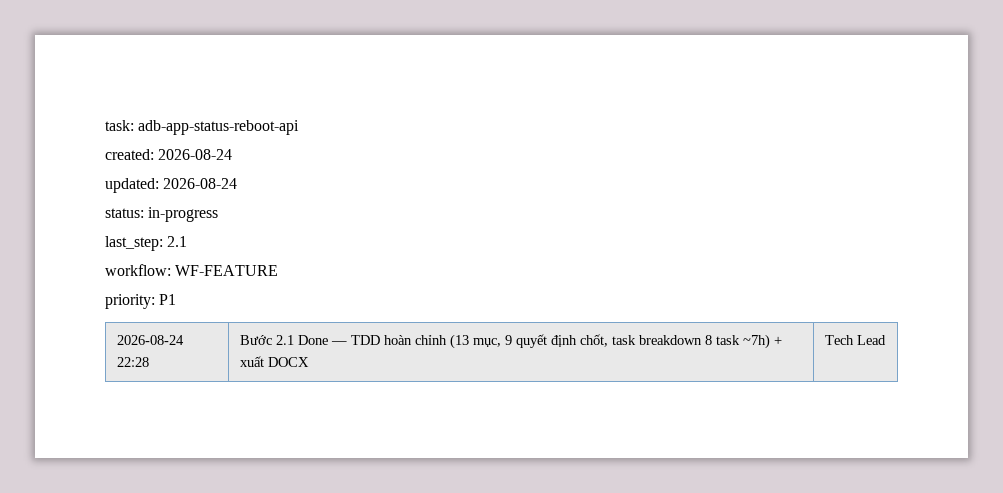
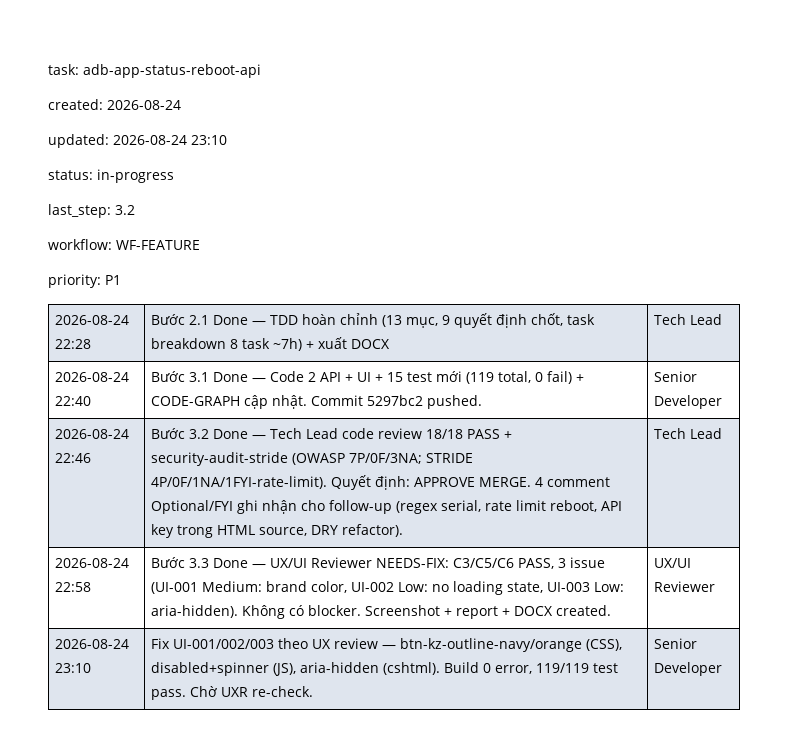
(238, 183) none -> [191,135,227,145] 23:10
[167,236,188,247] 2.1 -> [115,205,135,215] 3.2
(887, 340) none -> [55,372,130,382] [55,396,92,406] [151,371,585,384] [151,395,483,409] [654,371,698,382] [654,395,723,409] [55,429,130,439] [55,453,92,463] [151,428,513,439] [151,452,474,466] [151,475,611,490] [151,500,623,514] [151,524,404,538] [654,428,723,439] [55,558,130,568] [55,582,92,592] [151,557,606,569] [151,581,625,595] [151,605,612,619] [654,558,692,568] [654,581,716,592] [55,639,130,649] [55,663,92,673] [151,638,623,652] [151,662,619,676] [151,686,314,700] [654,638,698,649] [654,662,723,676] // 2026-08-24 22:40 | Bước 3.1 Done — Code 2 API + UI + 15 test mới (119 total, 0 fail) + CODE-GRAPH cập nhật. Commit 5297bc2 pushed. | Senior Developer // 2026-08-24 22:46 | Bước 3.2 Done — Tech Lead code review 18/18 PASS + security-audit-stride (OWASP 7P/0F/3NA; STRIDE 4P/0F/1NA/1FYI-rate-limit). Quyết định: APPROVE MERGE. 4 comment Optional/FYI ghi nhận cho follow-up (regex serial, rate limit reboot, API key trong HTML source, DRY refactor). | Tech Lead // 2026-08-24 22:58 | Bước 3.3 Done — UX/UI Reviewer NEEDS-FIX: C3/C5/C6 PASS, 3 issue (UI-001 Medium: brand color, UI-002 Low: no loading state, UI-003 Low: aria-hidden). Không có blocker. Screenshot + report + DOCX created. | UX/UI Reviewer // 2026-08-24 23:10 | Fix UI-001/002/003 theo UX review — btn-kz-outline-navy/orange (CSS), disabled+spinner (JS), aria-hidden (cshtml). Build 0 error, 119/119 test pass. Chờ UXR re-check. | Senior Developer

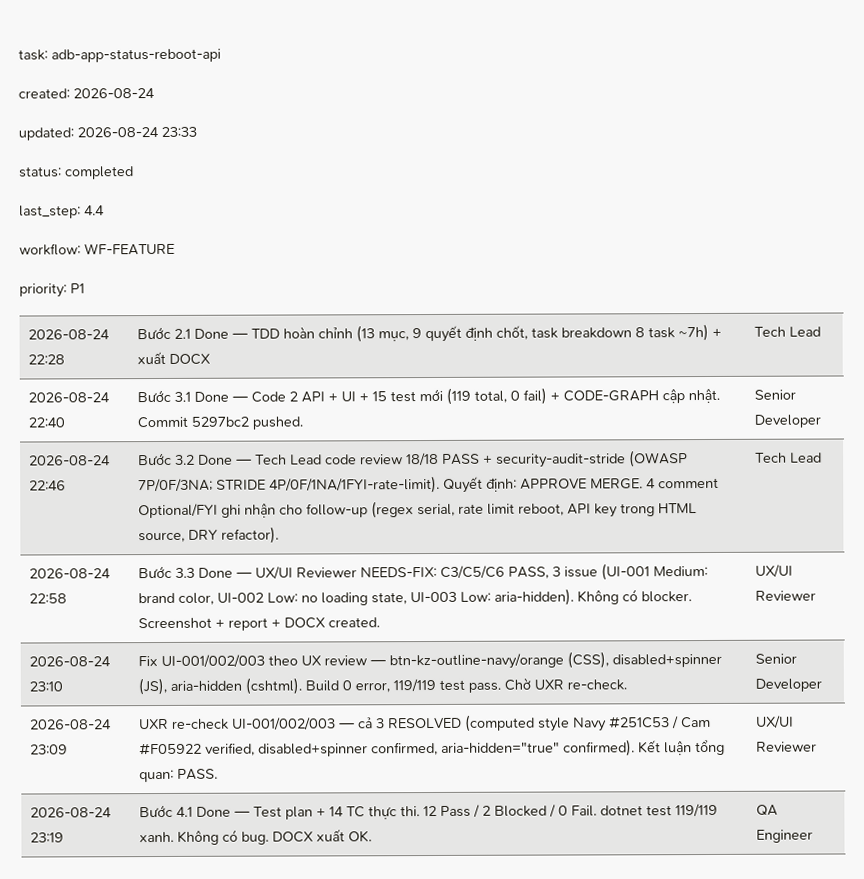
[191,135,227,145] 23:10 -> [161,126,197,137] 23:33
[97,169,174,183] in-progress -> [64,166,134,180] completed
[115,205,135,215] 3.2 -> [84,205,105,216] 4.4
(723, 669) none -> [30,719,113,730] [30,744,69,755] [139,714,712,732] [139,739,726,757] [139,768,219,783] [756,715,795,729] [756,741,818,752] [30,807,113,818] [30,832,65,843] [139,803,719,820] [139,829,373,845] [756,804,779,816] [756,829,814,843] // 2026-08-24 23:09 | UXR re-check UI-001/002/003 — cả 3 RESOLVED (computed style Navy #251C53 / Cam #F05922 verified, disabled+spinner confirmed, aria-hidden="true" confirmed). Kết luận tổng quan: PASS. | UX/UI Reviewer // 2026-08-24 23:19 | Bước 4.1 Done — Test plan + 14 TC thực thi. 12 Pass / 2 Blocked / 0 Fail. dotnet test 119/119 xanh. Không có bug. DOCX xuất OK. | QA Engineer

